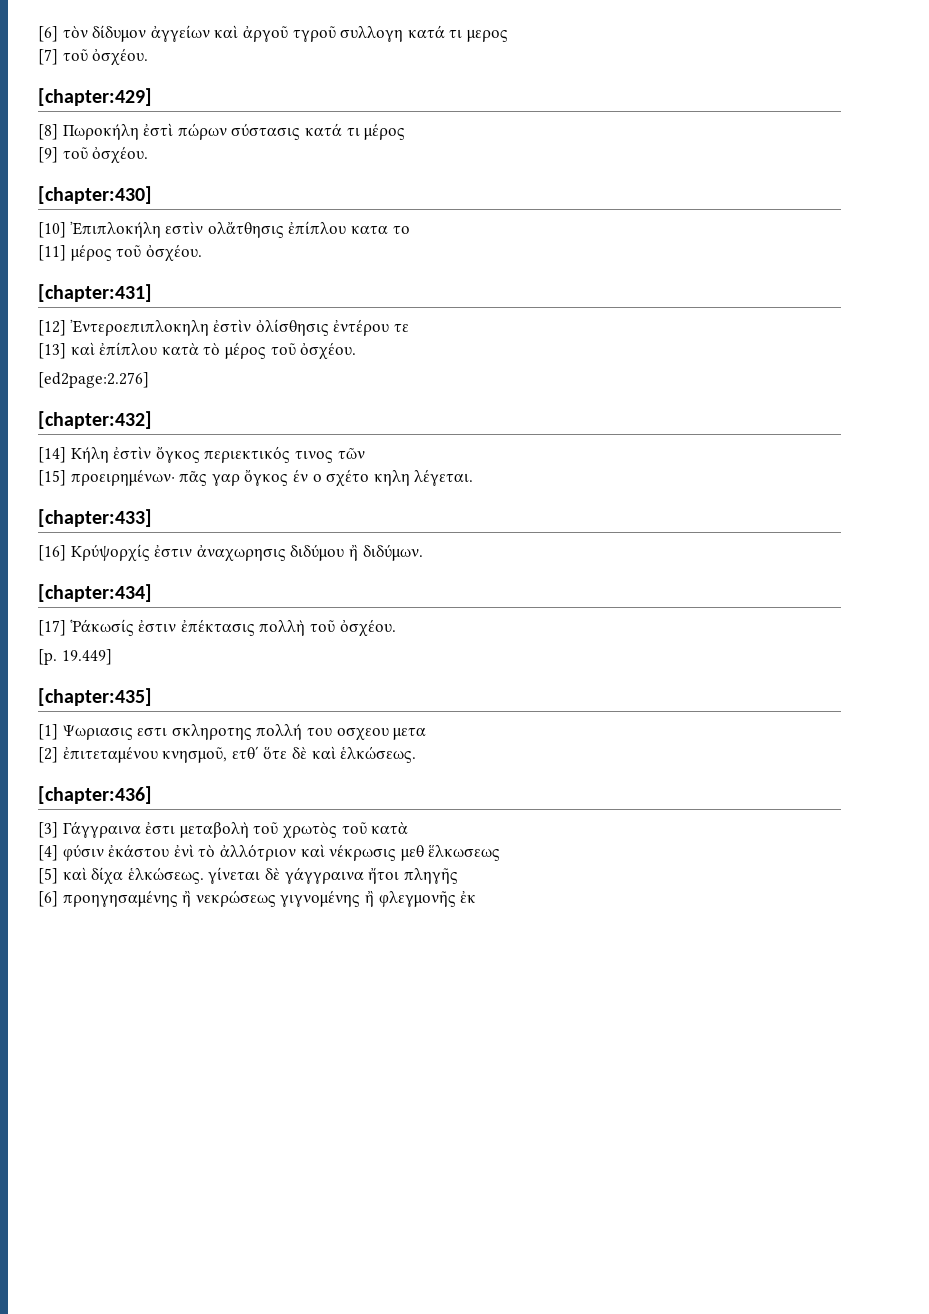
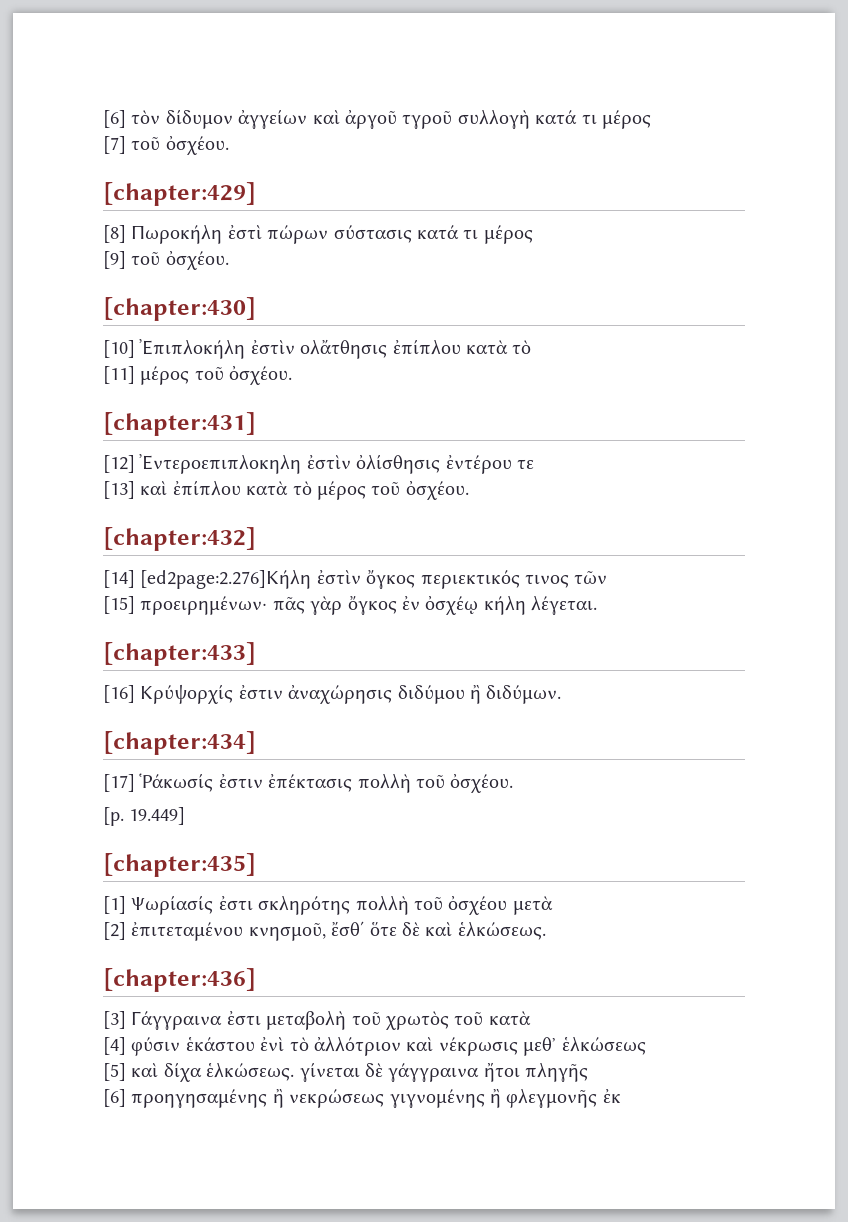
[340,25,508,42] συλλογη κατά τι μερος -> [457,109,651,129] συλλογὴ κατά τι μέρος
[165,221,204,234] εστὶν -> [250,340,295,354] ἐστὶν
[350,225,410,234] κατα το -> [466,340,532,354] κατὰ τὸ
[38,372,149,388] // [ed2page:2.276] -> (469, 490) none
[70,447,109,463] Κήλη -> [140,569,312,589] [ed2page:2.276]Κήλη
[211,469,410,487] γαρ ὄγκος έν ο σχέτο κηλη -> [310,595,526,615] γὰρ ὄγκος ἐν ὀσχέῳ κήλη
[196,545,286,562] ἀναχωρησις -> [288,685,393,704] ἀναχώρησις
[62,724,427,741] Ψωριασις εστι σκληροτης πολλή του οσχεου μετα -> [131,895,553,915] Ψωρίασίς ἐστι σκληρότης πολλὴ τοῦ ὀσχέου μετὰ
[231,746,259,759] ετθ΄ -> [331,921,365,936] ἔσθ΄
[108,844,170,857] ἐκάστου -> [185,1037,255,1051] ἑκάστου
[400,844,501,861] μεθ ἕλκωσεως -> [523,1036,646,1056] μεθ᾽ ἑλκώσεως

